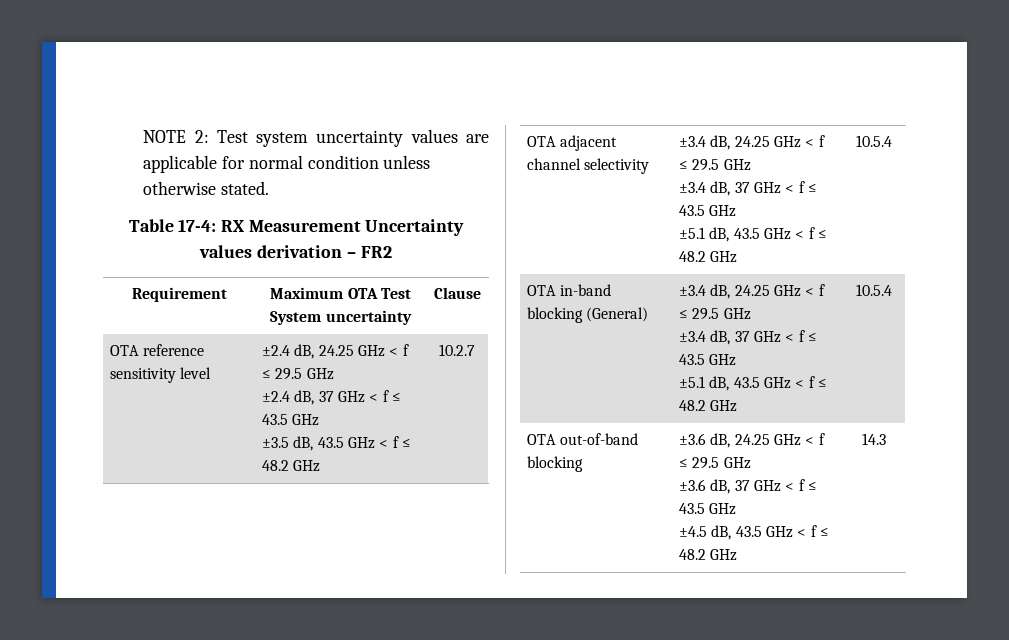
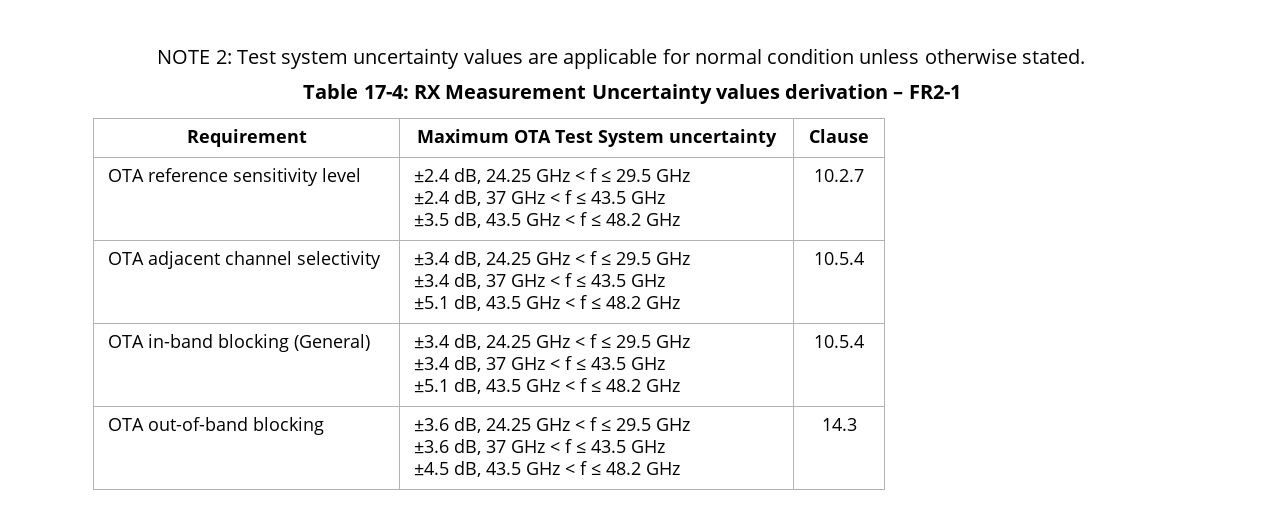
[360,246,392,258] FR2 -> [908,85,961,99] FR2-1

